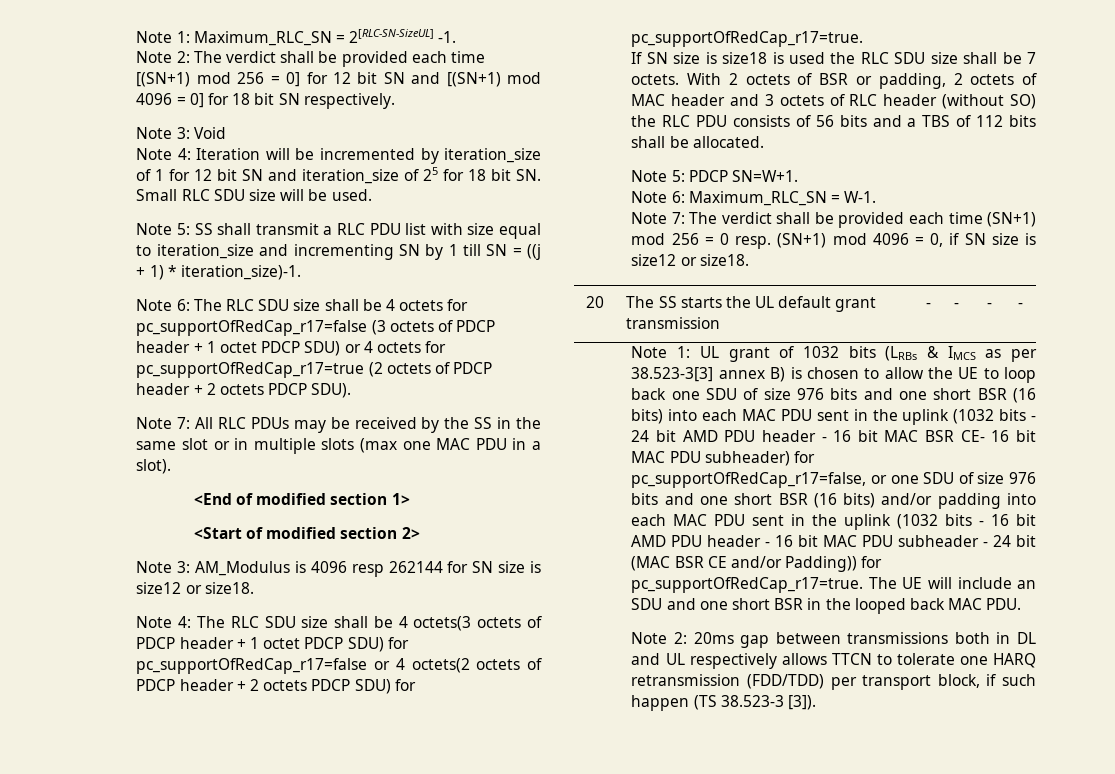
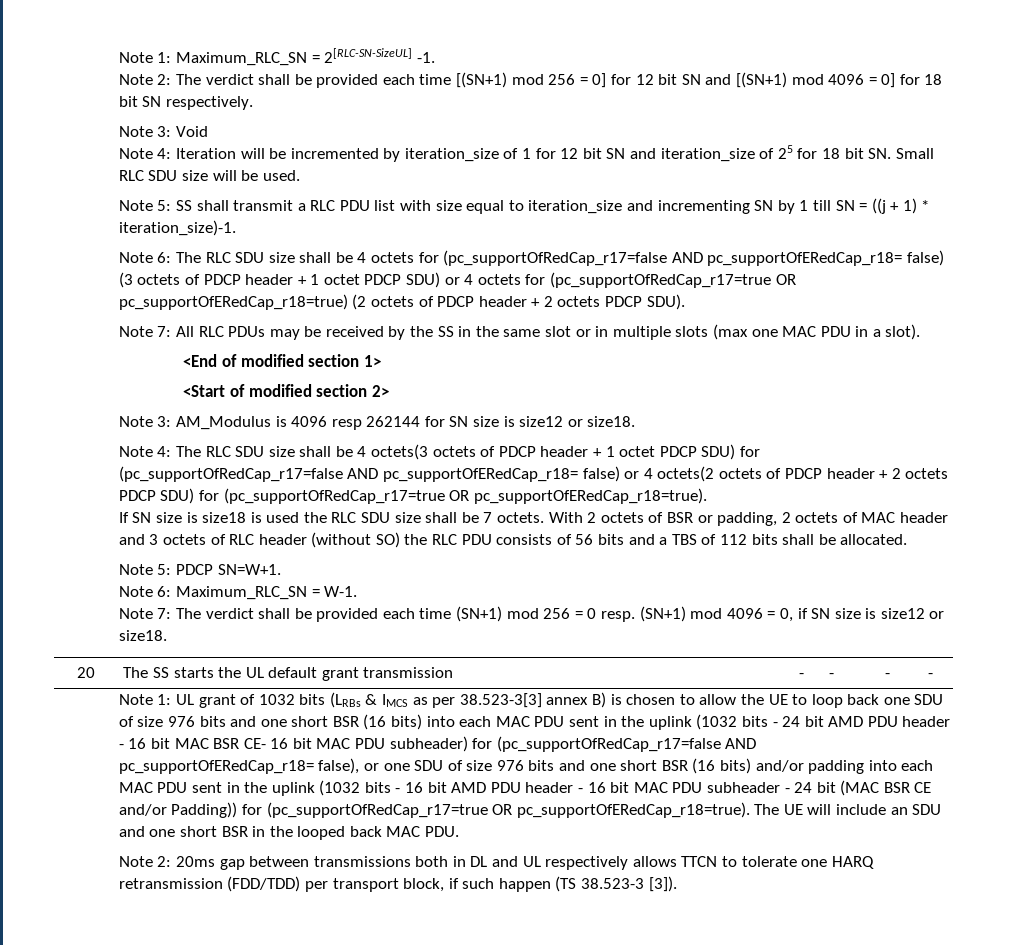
[136,320,368,336] pc_supportOfRedCap_r17=false -> [443,250,944,266] (pc_supportOfRedCap_r17=false AND pc_supportOfERedCap_r18= false)
[136,362,365,378] pc_supportOfRedCap_r17=true -> [549,272,796,288] [118,294,348,310] (pc_supportOfRedCap_r17=true OR pc_supportOfERedCap_r18=true)
[136,658,368,674] pc_supportOfRedCap_r17=false -> [118,466,620,482] (pc_supportOfRedCap_r17=false AND pc_supportOfERedCap_r18= false)
[631,31,864,47] pc_supportOfRedCap_r17=true. -> [223,488,707,504] (pc_supportOfRedCap_r17=true OR pc_supportOfERedCap_r18=true).
[631,472,867,488] pc_supportOfRedCap_r17=false, -> [496,736,757,752] [118,758,360,774] (pc_supportOfRedCap_r17=false AND pc_supportOfERedCap_r18= false),
[631,577,864,593] pc_supportOfRedCap_r17=true. -> [266,802,750,818] (pc_supportOfRedCap_r17=true OR pc_supportOfERedCap_r18=true).

